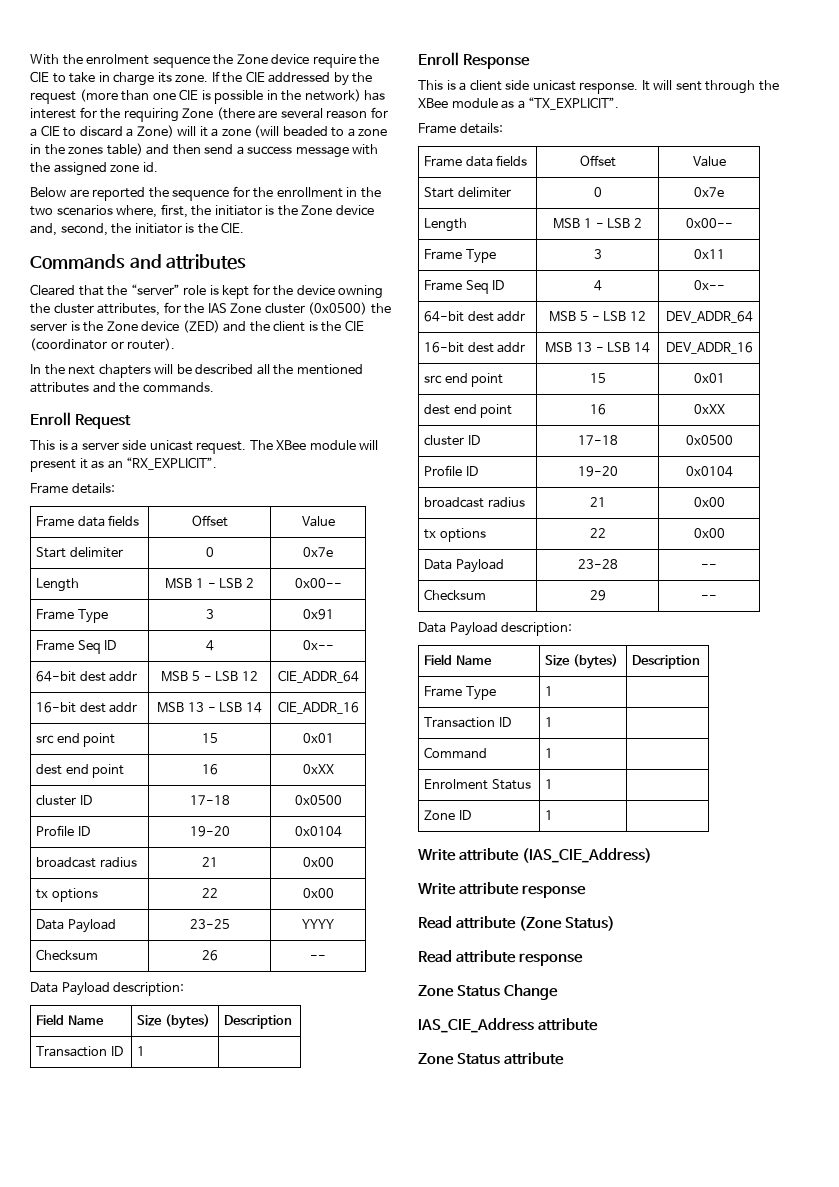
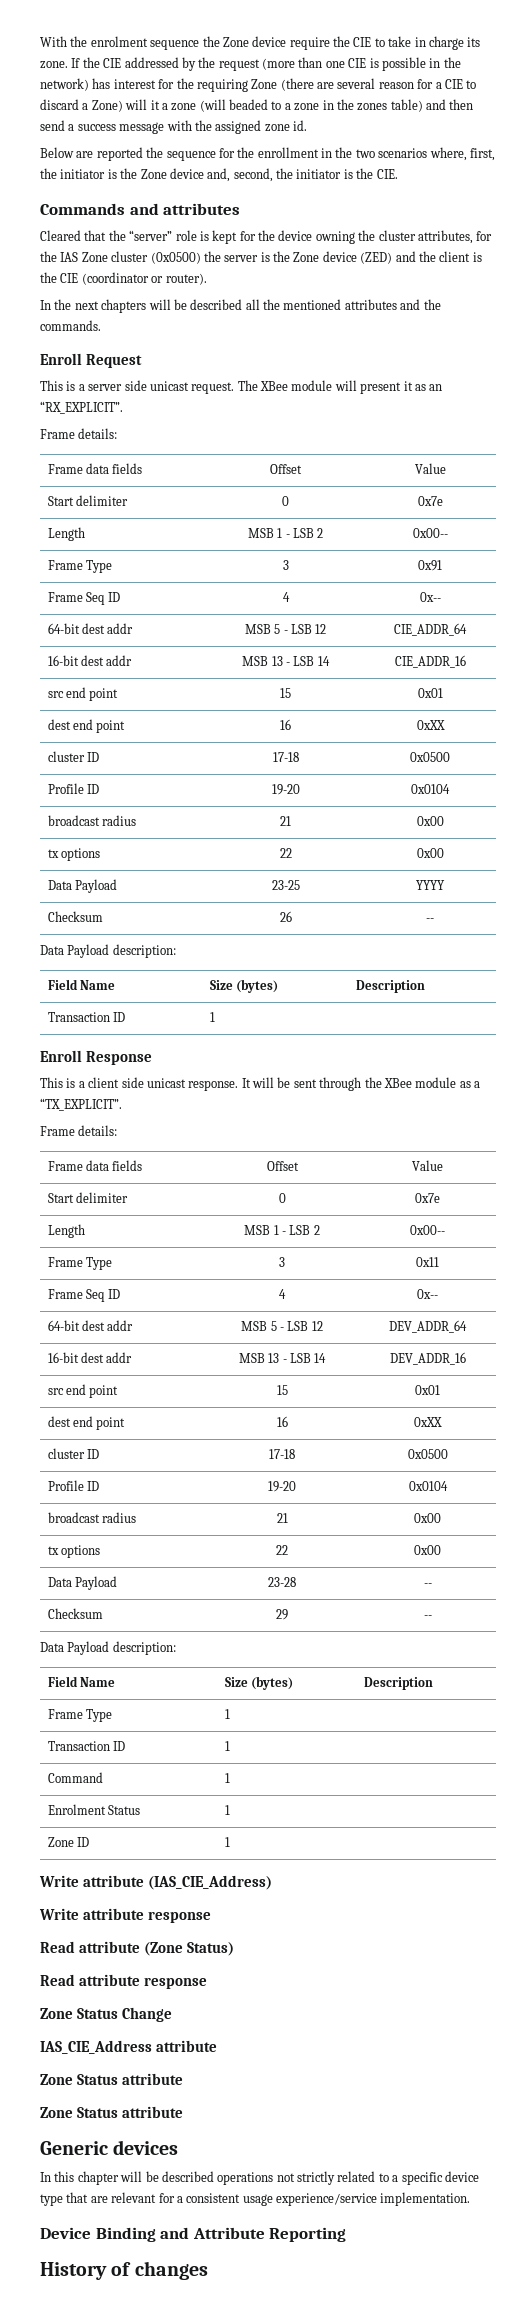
(673, 85) none -> [277,1077,291,1088] be
(565, 1058) none -> [40,2106,183,2118] [40,2140,179,2155] [40,2171,479,2185] [40,2192,471,2206] [40,2227,347,2242] [40,2261,208,2280] // Zone Status attribute // Generic devices // In this chapter will be described operations not strictly related to a specific device type that are relevant for a consistent usage experience/service implementation. // Device Binding and Attribute Reporting // History of changes

